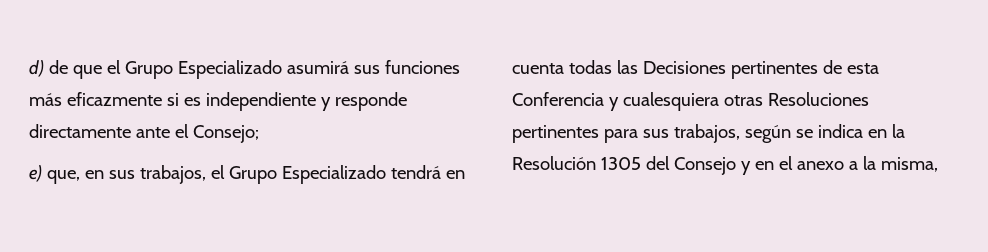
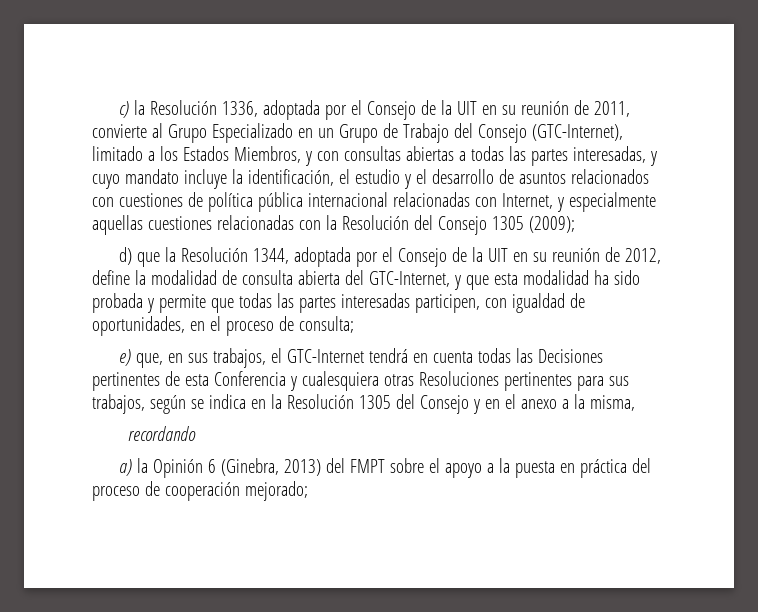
[29,60,460,79] [29,92,407,111] [29,124,259,143] d) de que el Grupo Especializado asumirá sus funciones más eficazmente si es independiente y responde directamente ante el Consejo; -> [119,100,631,120] [92,123,623,143] [92,146,657,166] [92,169,649,189] [92,192,656,212] [92,215,575,235] [119,247,662,267] [92,270,640,290] [92,293,585,313] [92,316,354,336] c) la Resolución 1336, adoptada por el Consejo de la UIT en su reunión de 2011, convierte al Grupo Especializado en un Grupo de Trabajo del Consejo (GTC-Internet), limitado a los Estados Miembros, y con consultas abiertas a todas las partes interesadas, y cuyo mandato incluye la identificación, el estudio y el desarrollo de asuntos relacionados con cuestiones de política pública internacional relacionadas con Internet, y especialmente aquellas cuestiones relacionadas con la Resolución del Consejo 1305 (2009); // d) que la Resolución 1344, adoptada por el Consejo de la UIT en su reunión de 2012, define la modalidad de consulta abierta del GTC-Internet, y que esta modalidad ha sido probada y permite que todas las partes interesadas participen, con igualdad de oportunidades, en el proceso de consulta;
[228,165,386,184] Grupo Especializado -> [287,349,365,363] GTC-Internet
(938, 164) none -> [128,426,197,441] [119,458,652,478] [92,481,308,501] // recordando // a) la Opinión 6 (Ginebra, 2013) del FMPT sobre el apoyo a la puesta en práctica del proceso de cooperación mejorado;

